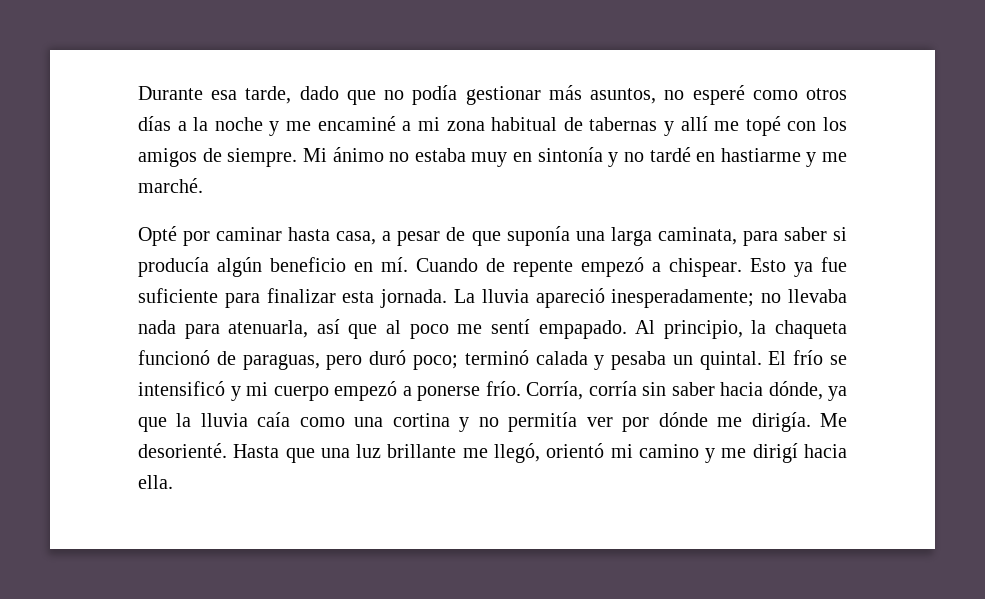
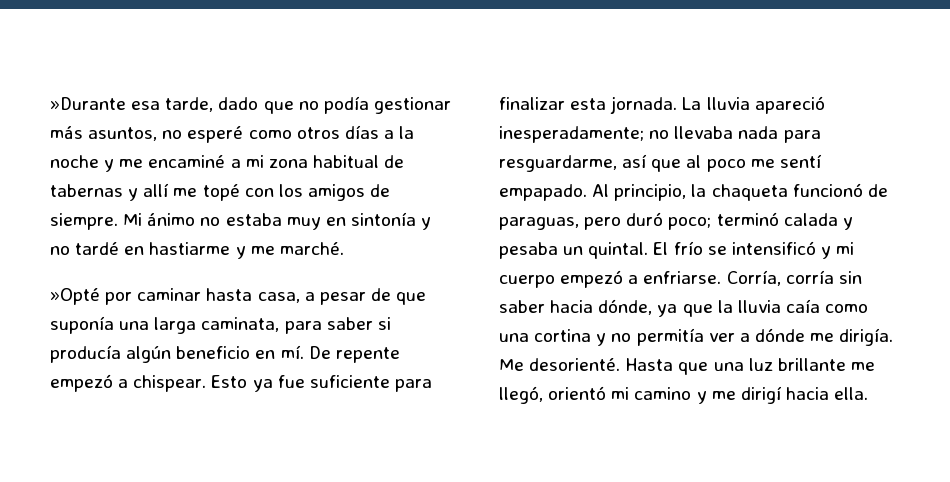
[138,86,203,100] Durante -> [50,97,126,110] »Durante
[138,226,177,246] Opté -> [50,288,100,305] »Opté
[416,258,505,272] Cuando de -> [308,346,331,359] De
[228,320,309,338] atenuarla, -> [499,155,617,172] resguardarme,
[417,381,521,401] ponerse frío. -> [643,271,722,284] enfriarse.
[622,417,650,432] por -> [739,333,750,342] a

